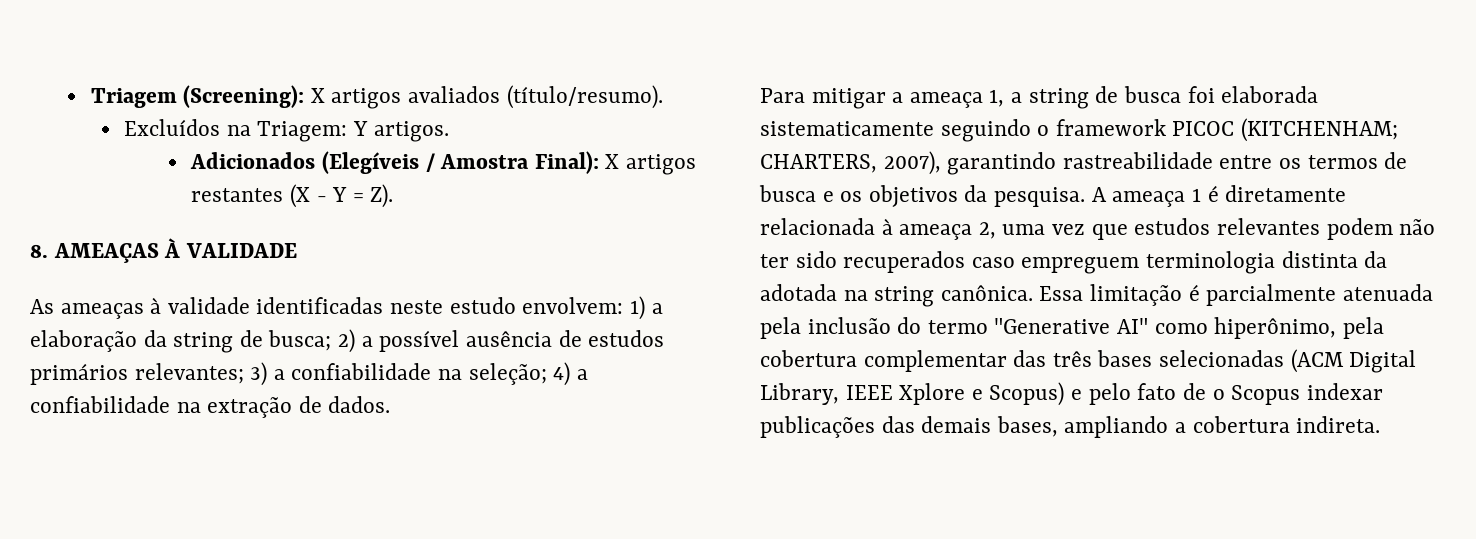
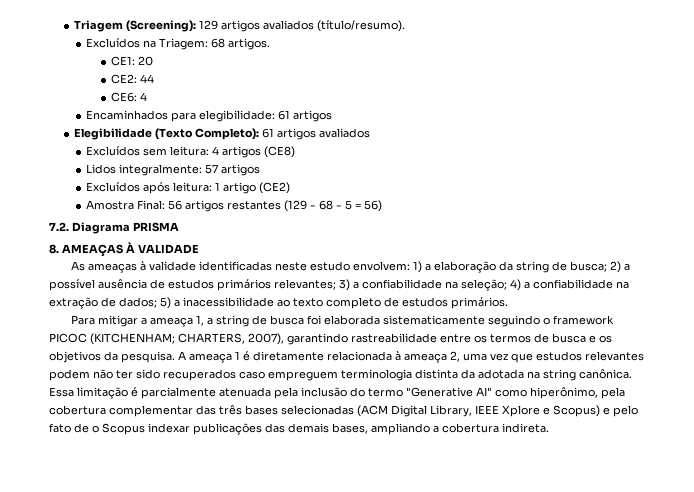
[310,88,325,103] X -> [198,20,218,30] 129
[352,121,368,136] Y -> [211,38,226,48] 68
[190,151,697,175] [191,184,394,208] Adicionados (Elegíveis / Amostra Final): X artigos restantes (X - Y = Z). -> [111,56,154,66] [111,74,155,84] [111,92,148,102] [86,110,333,122] [73,128,370,140] [86,146,296,158] [86,164,261,176] [86,182,291,194] [86,200,383,212] [49,222,179,234] CE1: 20 // CE2: 44 // CE6: 4 // Encaminhados para elegibilidade: 61 artigos // Elegibilidade (Texto Completo): 61 artigos avaliados // Excluídos sem leitura: 4 artigos (CE8) // Lidos integralmente: 57 artigos // Excluídos após leitura: 1 artigo (CE2) // Amostra Final: 56 artigos restantes (129 - 68 - 5 = 56) // 7.2. Diagrama PRISMA
[328,396,391,413] dados. -> [119,297,508,309] dados; 5) a inacessibilidade ao texto completo de estudos primários.

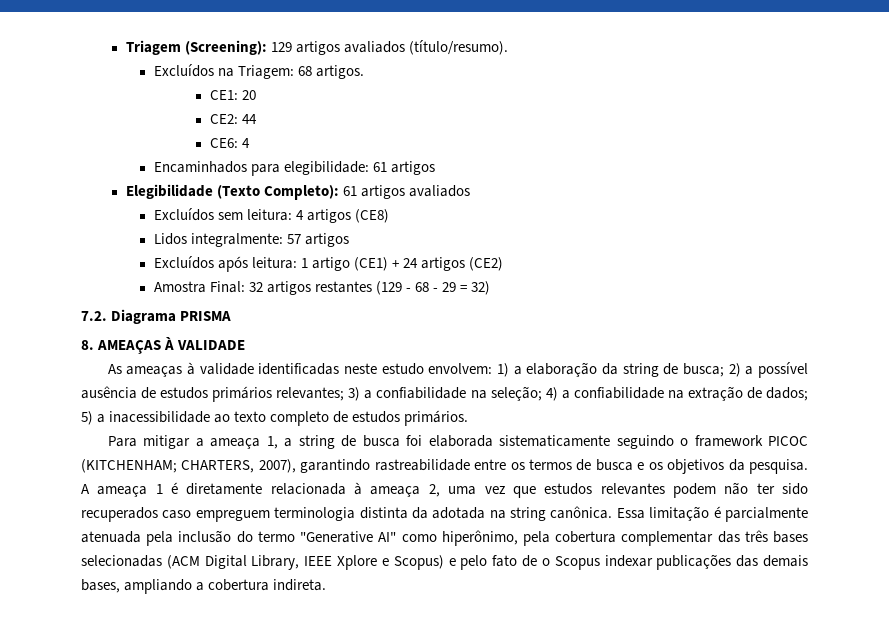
(257, 188) none -> [353,257,466,271] (CE1) + 24 artigos
[168,200,183,210] 56 -> [248,282,263,292] 32
[345,200,383,212] 5 = 56) -> [442,281,491,295] 29 = 32)

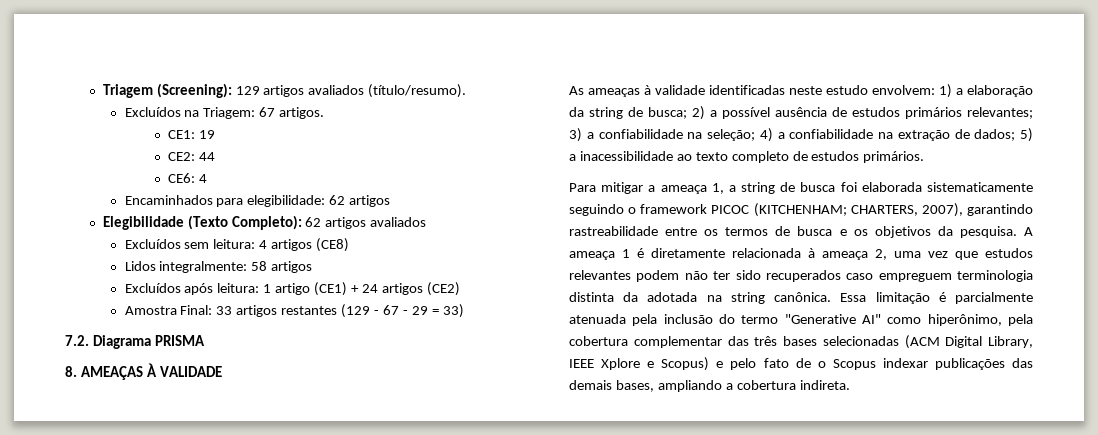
[297,66,312,76] 68 -> [259,107,276,117] 67
[241,90,256,100] 20 -> [198,130,215,139] 19
[372,162,387,172] 61 -> [329,195,346,205] 62
[342,186,357,196] 61 -> [305,217,322,227] 62
[286,234,301,244] 57 -> [251,261,268,271] 58
[248,282,263,292] 32 -> [216,306,233,315] 33
[414,282,429,292] 68 -> [382,305,399,315] 67
[471,281,491,295] 32) -> [442,304,464,318] 33)

